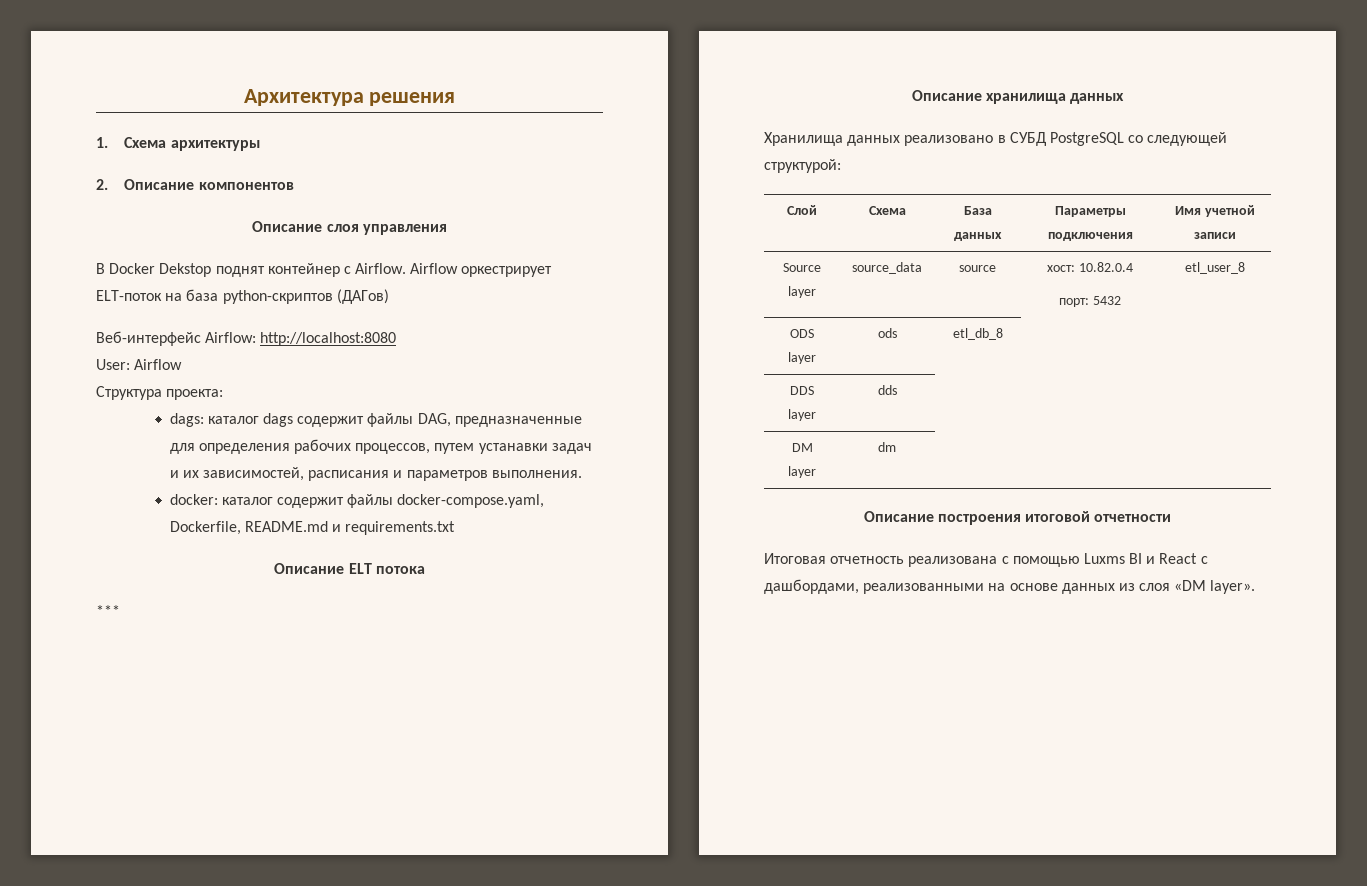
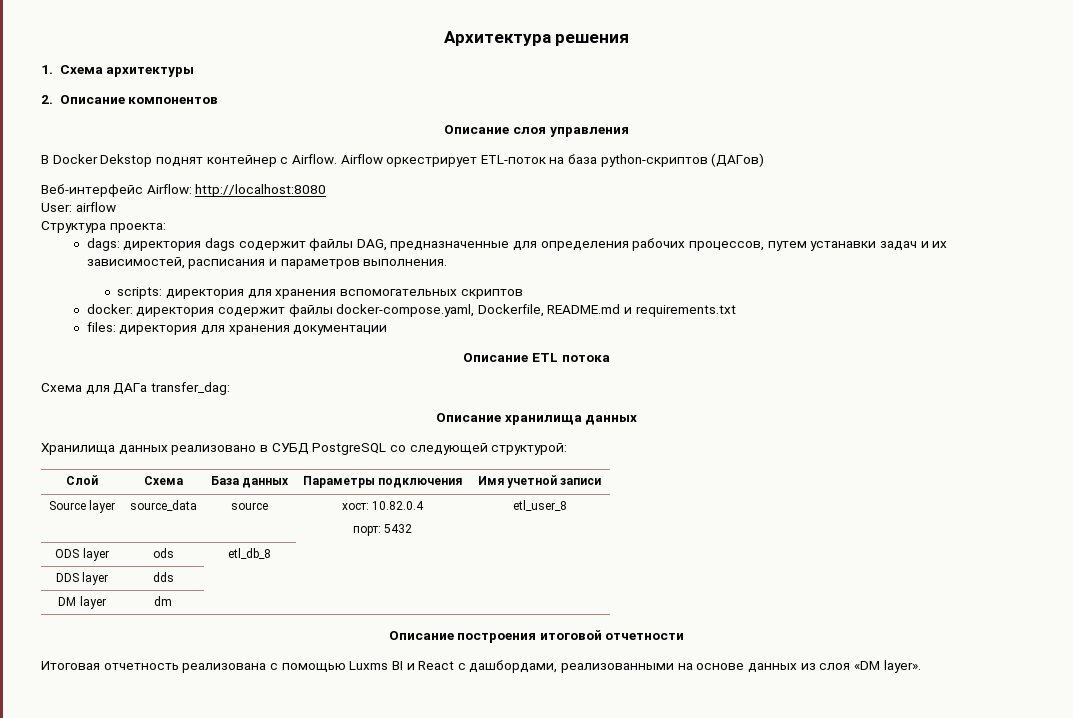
[96,290,162,301] ELT-поток -> [480,155,546,164] ETL-поток
[134,359,183,370] Airflow -> [75,202,116,212] airflow
[207,416,259,424] каталог -> [123,241,202,251] директория
(582, 474) none -> [117,287,523,299] // scripts: директория для хранения вспомогательных скриптов
[221,497,273,505] каталог -> [136,307,215,317] директория
[274,563,372,574] // Описание ELT -> [86,322,388,335] [463,353,558,362] // files: директория для хранения документации // Описание ETL
[96,605,120,616] *** -> [41,382,230,395] Схема для ДАГа transfer_dag:

